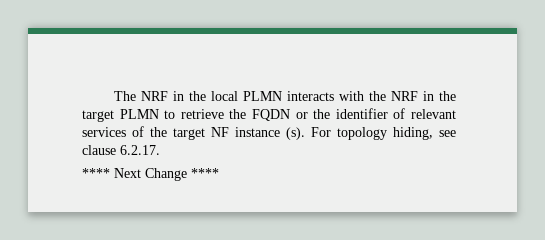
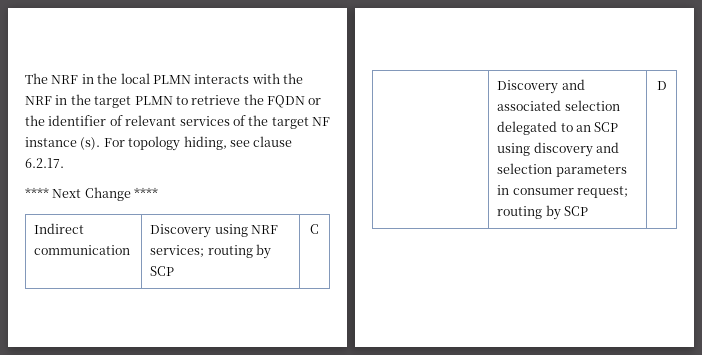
(219, 173) none -> [34,223,85,234] [34,245,131,255] [150,224,278,238] [150,244,271,259] [150,266,175,276] [310,224,319,234] [497,79,585,94] [497,100,620,111] [497,121,619,135] [497,142,619,157] [497,163,627,177] [497,185,628,198] [497,205,588,220] [656,81,667,90] // Indirect communication | Discovery using NRF services; routing by SCP | C // | Discovery and associated selection delegated to an SCP using discovery and selection parameters in consumer request; routing by SCP | D

